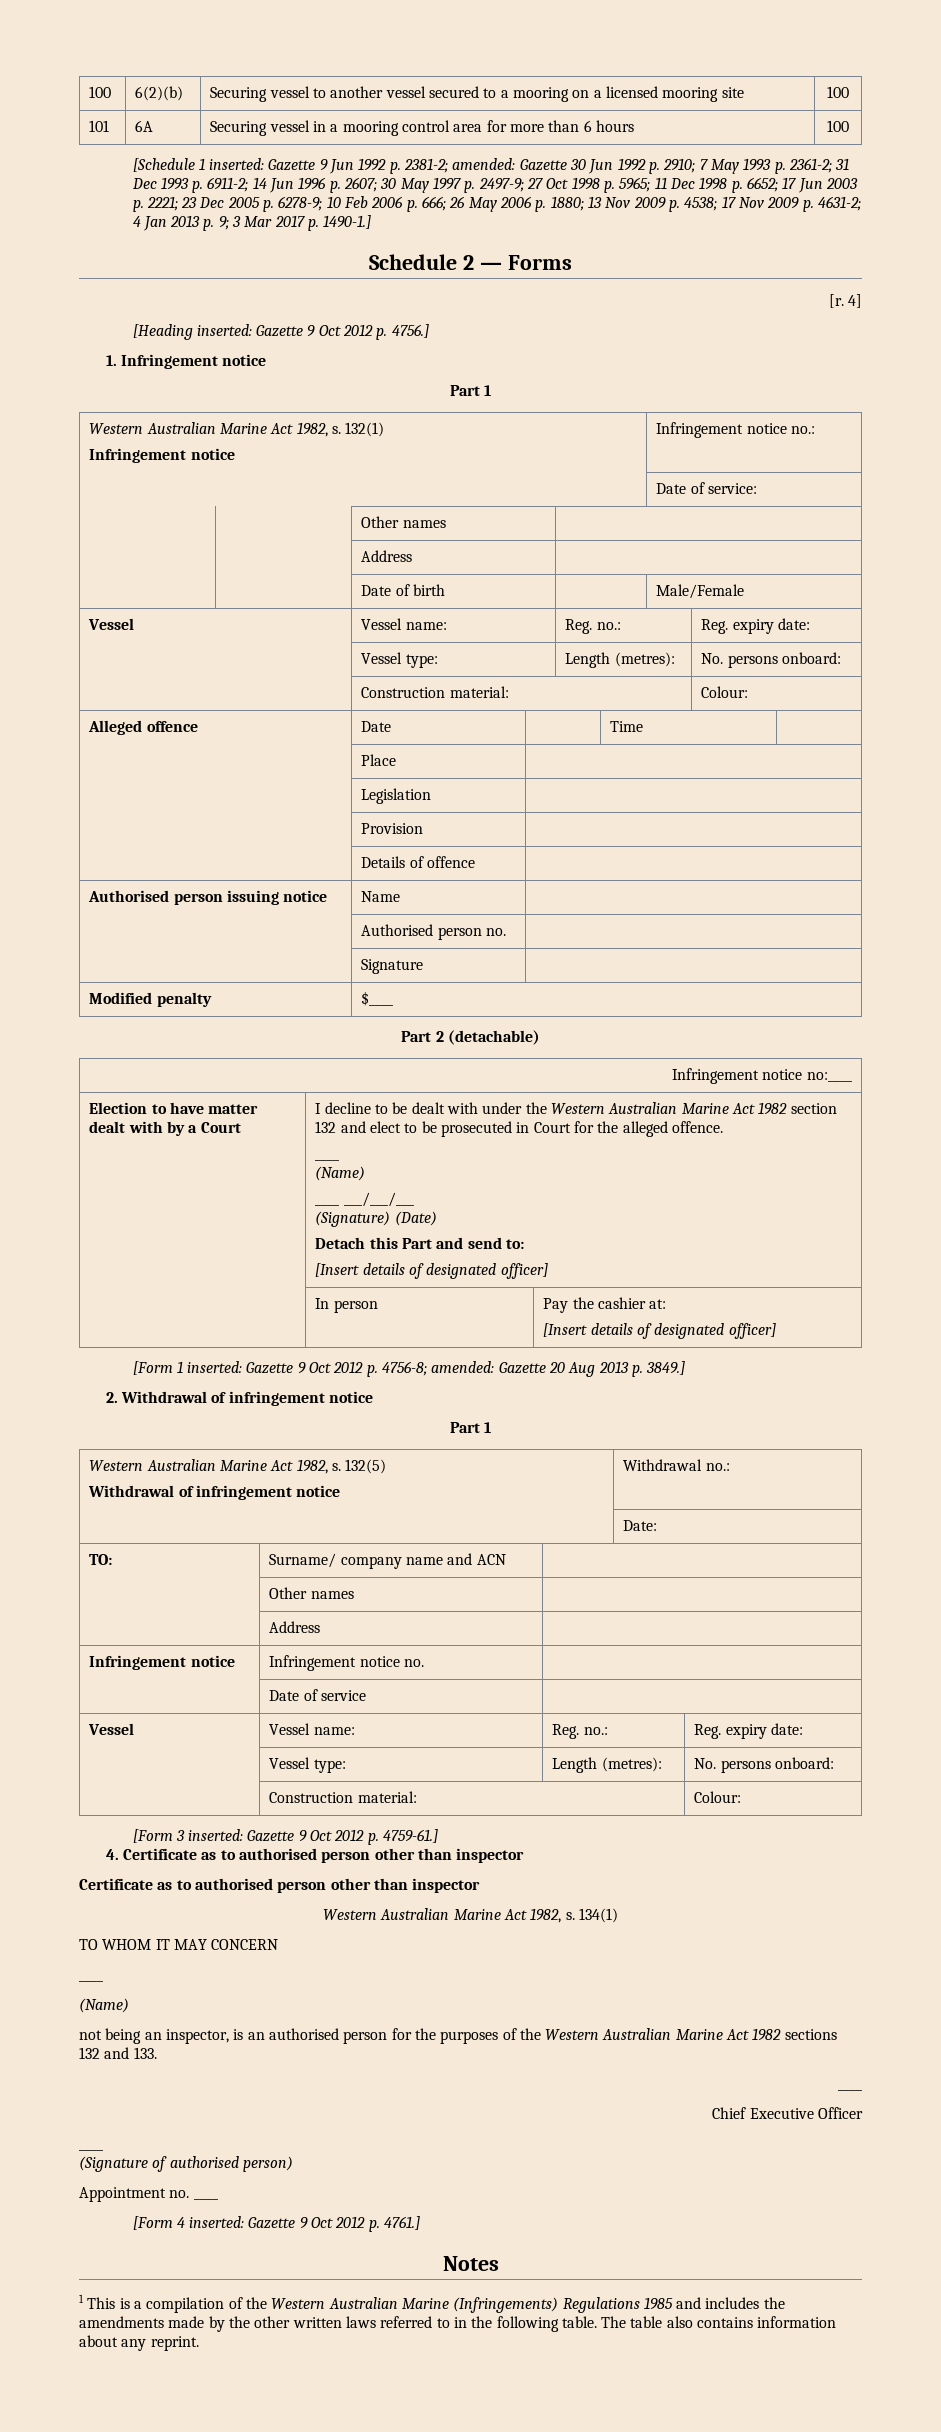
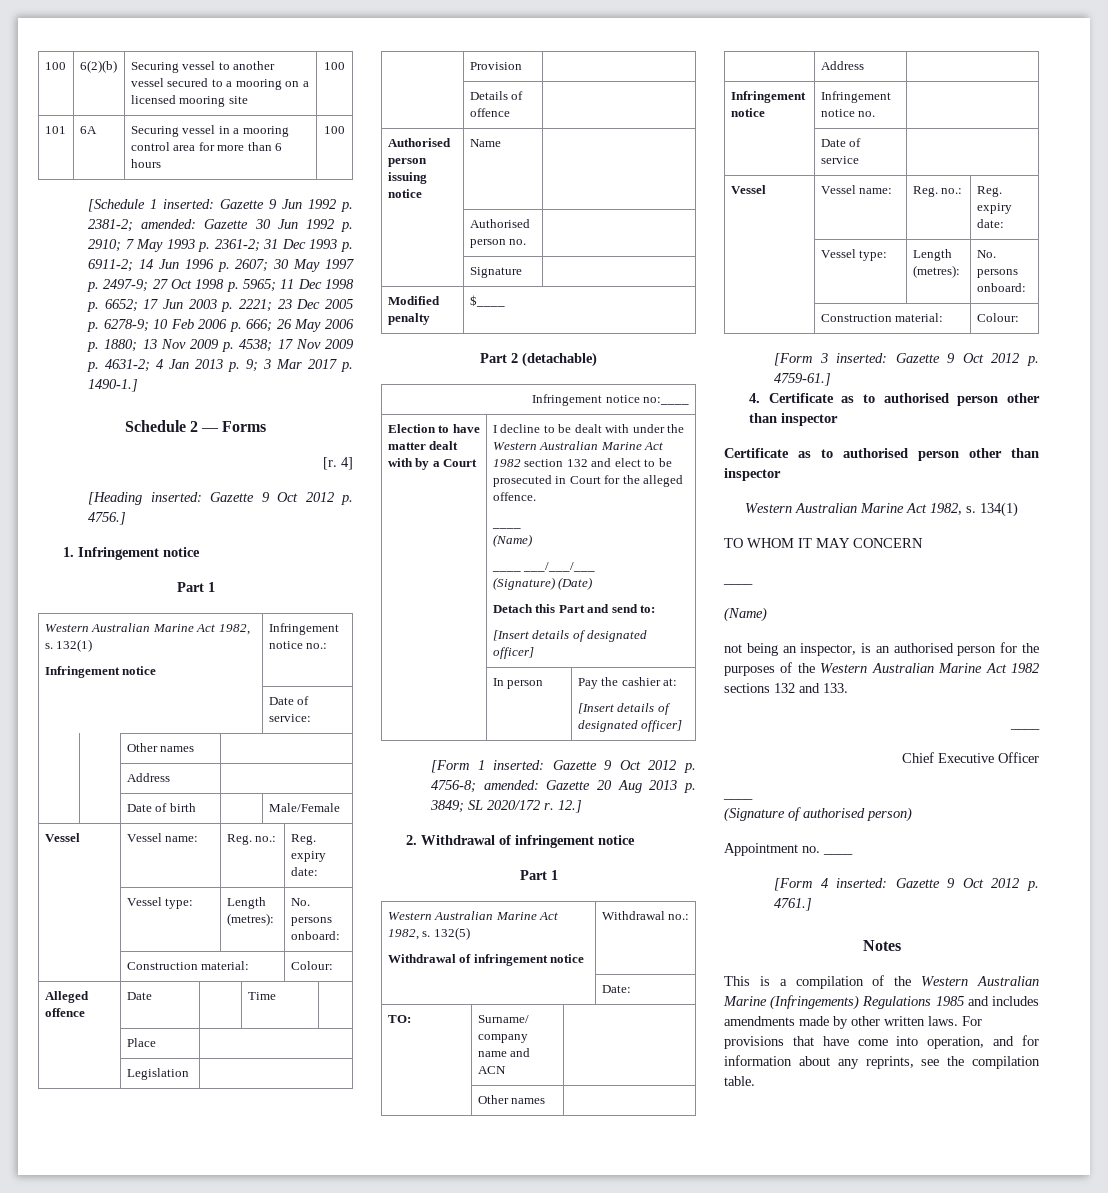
[646,1361,686,1375] 3849.] -> [430,800,583,813] 3849; SL 2020/172 r. 12.]
[79,2294,84,2303] 1 -> (901, 945) none
[763,2297,785,2309] the -> (1039, 1001) none
[228,2316,250,2328] the -> (848, 1022) none
[345,2316,837,2332] [79,2335,199,2351] laws referred to in the following table. The table also contains information about any reprint. -> [928,1016,982,1026] [724,1035,1039,1049] [724,1055,1040,1069] [724,1076,755,1086] laws. For provisions that have come into operation, and for information about any reprints, see the compilation table.

